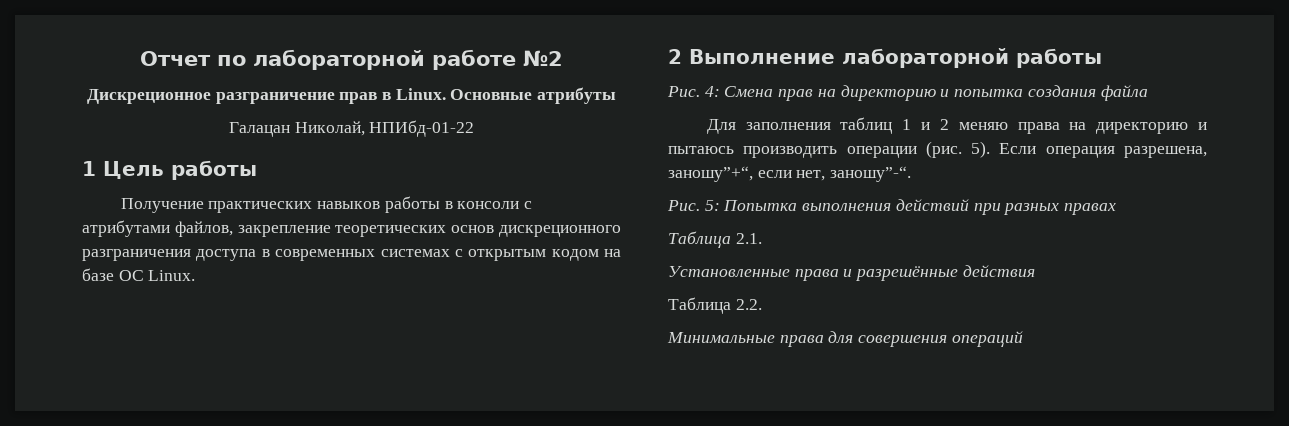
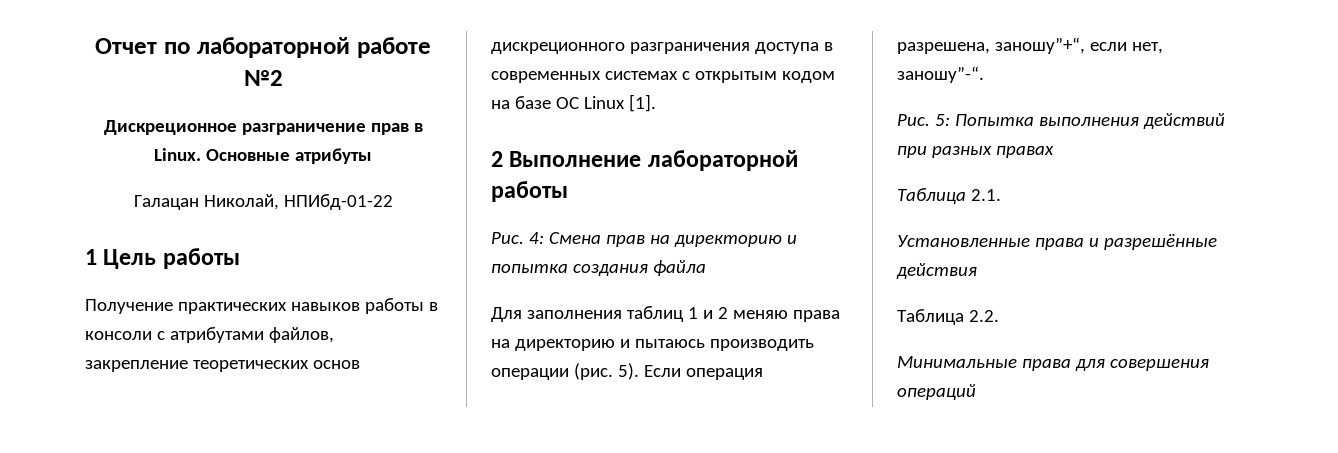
[148,270,196,281] Linux. -> [583,94,656,112] Linux [1].

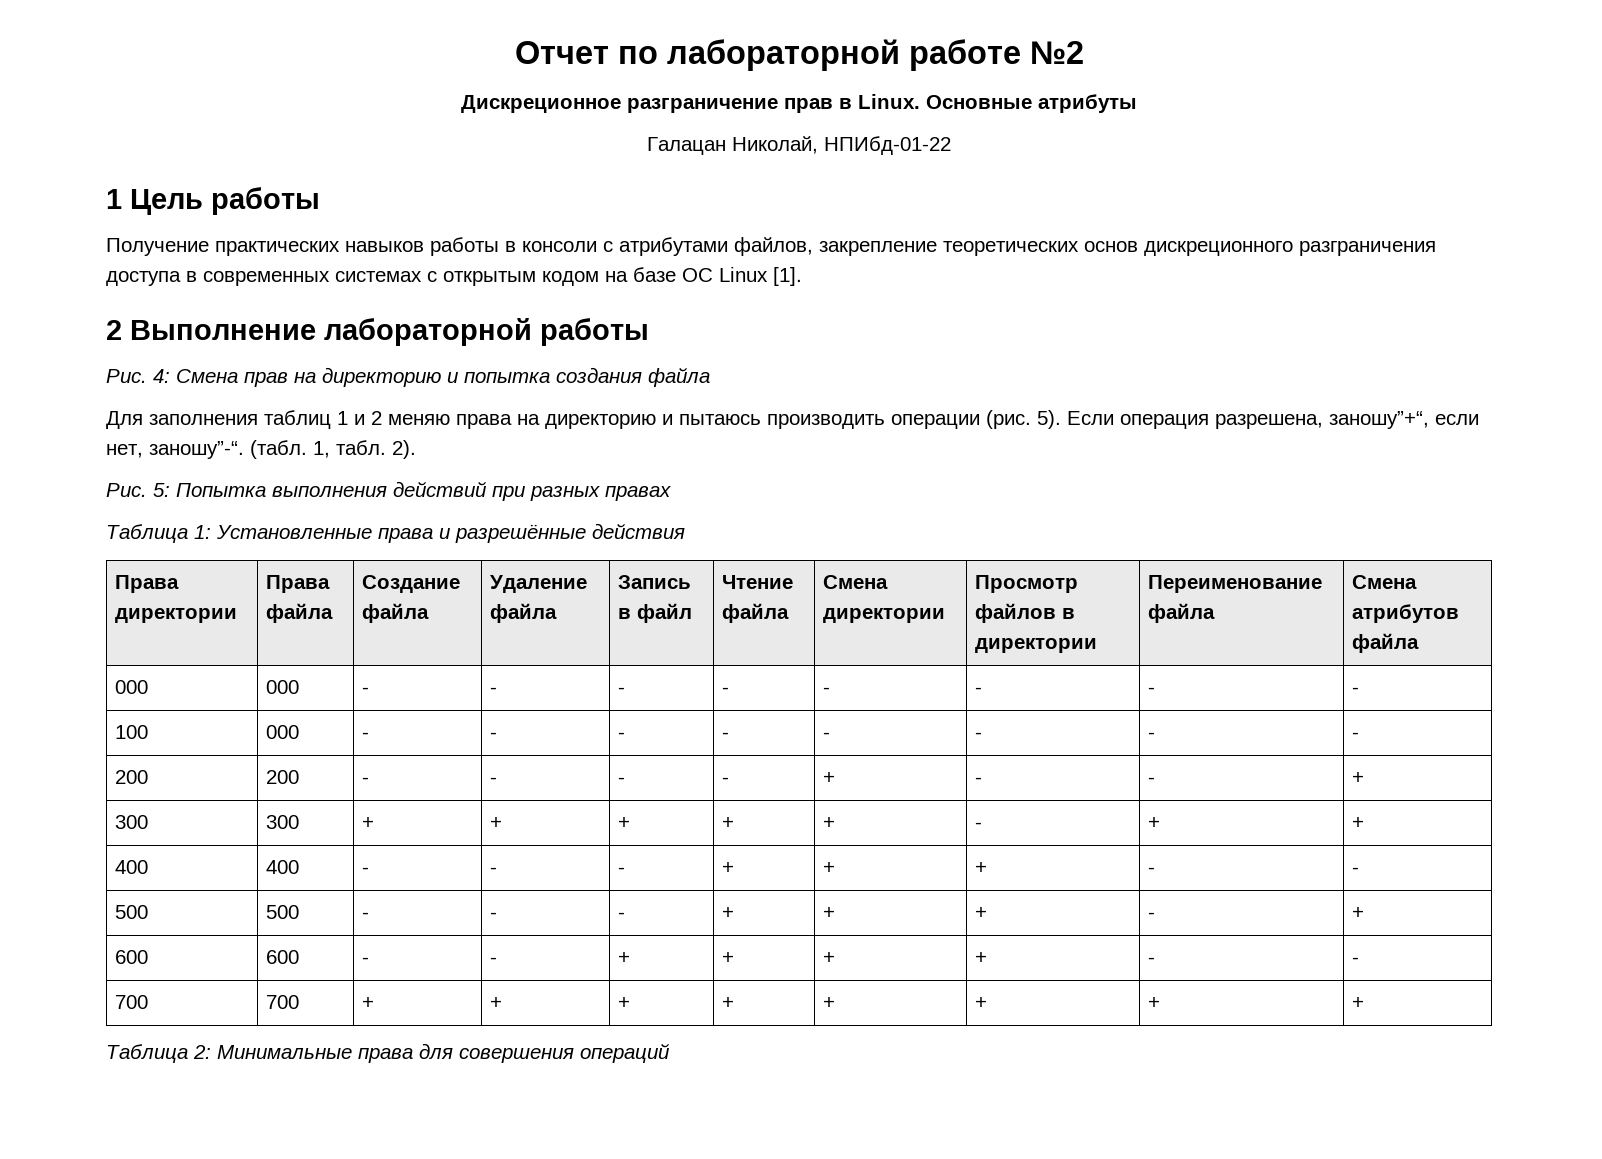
(984, 74) none -> [250,440,416,459] (табл. 1, табл. 2).
[970,189,1001,201] 2.1. // -> [194,525,211,539] 1:
[897,309,999,325] // Таблица 2.2. // -> [115,575,180,593] [115,608,238,623] [266,575,331,593] [266,603,334,623] [362,575,461,593] [362,603,430,623] [490,575,588,593] [490,603,558,623] [618,575,692,589] [618,603,693,623] [722,575,794,589] [722,603,790,623] [823,575,889,589] [823,608,946,623] [975,575,1079,593] [975,603,1076,623] [975,638,1098,653] [1148,575,1323,593] [1148,603,1216,623] [1352,575,1418,589] [1352,604,1460,623] [1352,633,1420,653] [115,680,149,694] [266,680,300,694] [362,687,370,694] [490,687,498,694] [618,687,626,694] [722,687,730,694] [823,687,831,694] [975,687,983,694] [1148,687,1156,694] [1352,687,1360,694] [115,725,149,739] [266,725,300,739] [362,732,370,739] [490,732,498,739] [618,732,626,739] [722,732,730,739] [823,732,831,739] [975,732,983,739] [1148,732,1156,739] [1352,732,1360,739] [115,770,149,784] [266,770,300,784] [362,777,370,784] [490,777,498,784] [618,777,626,784] [722,777,730,784] [823,772,836,784] [975,777,983,784] [1148,777,1156,784] [1352,772,1365,784] [115,815,149,829] [266,815,300,829] [362,817,375,829] [490,817,503,829] [618,817,631,829] [722,817,735,829] [823,817,836,829] [975,822,983,829] [1148,817,1161,829] [1352,817,1365,829] [115,860,149,874] [266,860,300,874] [362,867,370,874] [490,867,498,874] [618,867,626,874] [722,862,735,874] [823,862,836,874] [975,862,988,874] [1148,867,1156,874] [1352,867,1360,874] [115,905,149,919] [266,905,300,919] [362,912,370,919] [490,912,498,919] [618,912,626,919] [722,907,735,919] [823,907,836,919] [975,907,988,919] [1148,912,1156,919] [1352,907,1365,919] [115,950,149,964] [266,950,300,964] [362,957,370,964] [490,957,498,964] [618,952,631,964] [722,952,735,964] [823,952,836,964] [975,952,988,964] [1148,957,1156,964] [1352,957,1360,964] [115,995,149,1009] [266,995,300,1009] [362,997,375,1009] [490,997,503,1009] [618,997,631,1009] [722,997,735,1009] [823,997,836,1009] [975,997,988,1009] [1148,997,1161,1009] [1352,997,1365,1009] [106,1044,211,1063] // Права директории | Права файла | Создание файла | Удаление файла | Запись в файл | Чтение файла | Смена директории | Просмотр файлов в директории | Переименование файла | Смена атрибутов файла // 000 | 000 | - | - | - | - | - | - | - | - // 100 | 000 | - | - | - | - | - | - | - | - // 200 | 200 | - | - | - | - | + | - | - | + // 300 | 300 | + | + | + | + | + | - | + | + // 400 | 400 | - | - | - | + | + | + | - | - // 500 | 500 | - | - | - | + | + | + | - | + // 600 | 600 | - | - | + | + | + | + | - | - // 700 | 700 | + | + | + | + | + | + | + | + // Таблица 2:

